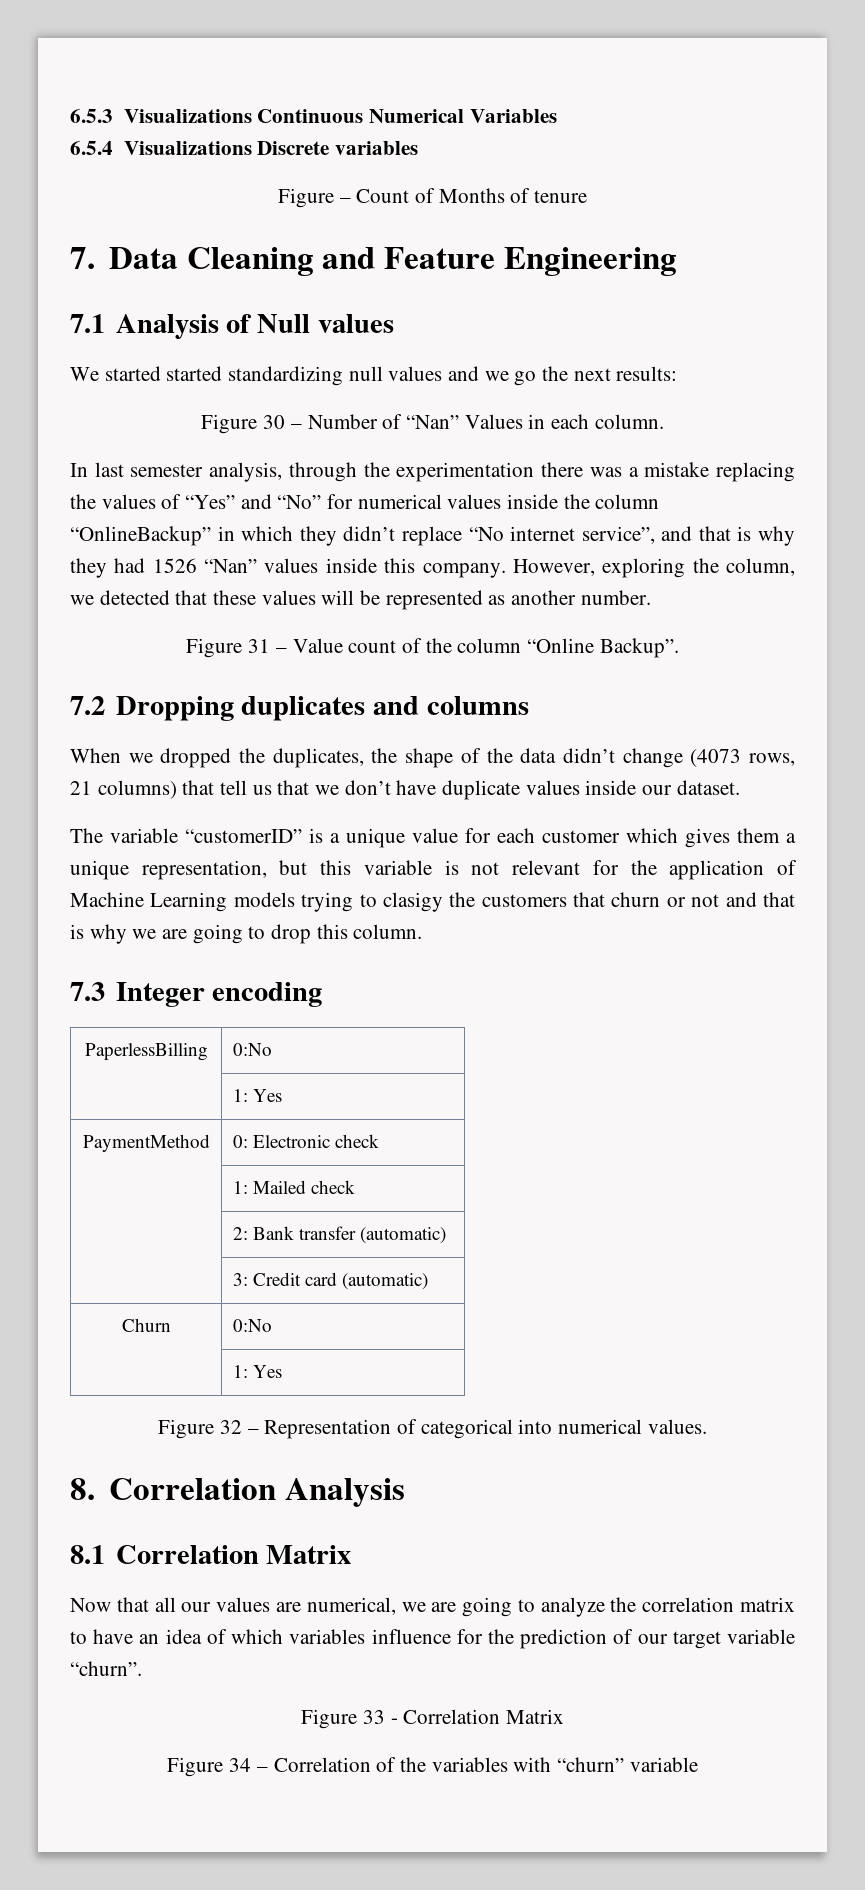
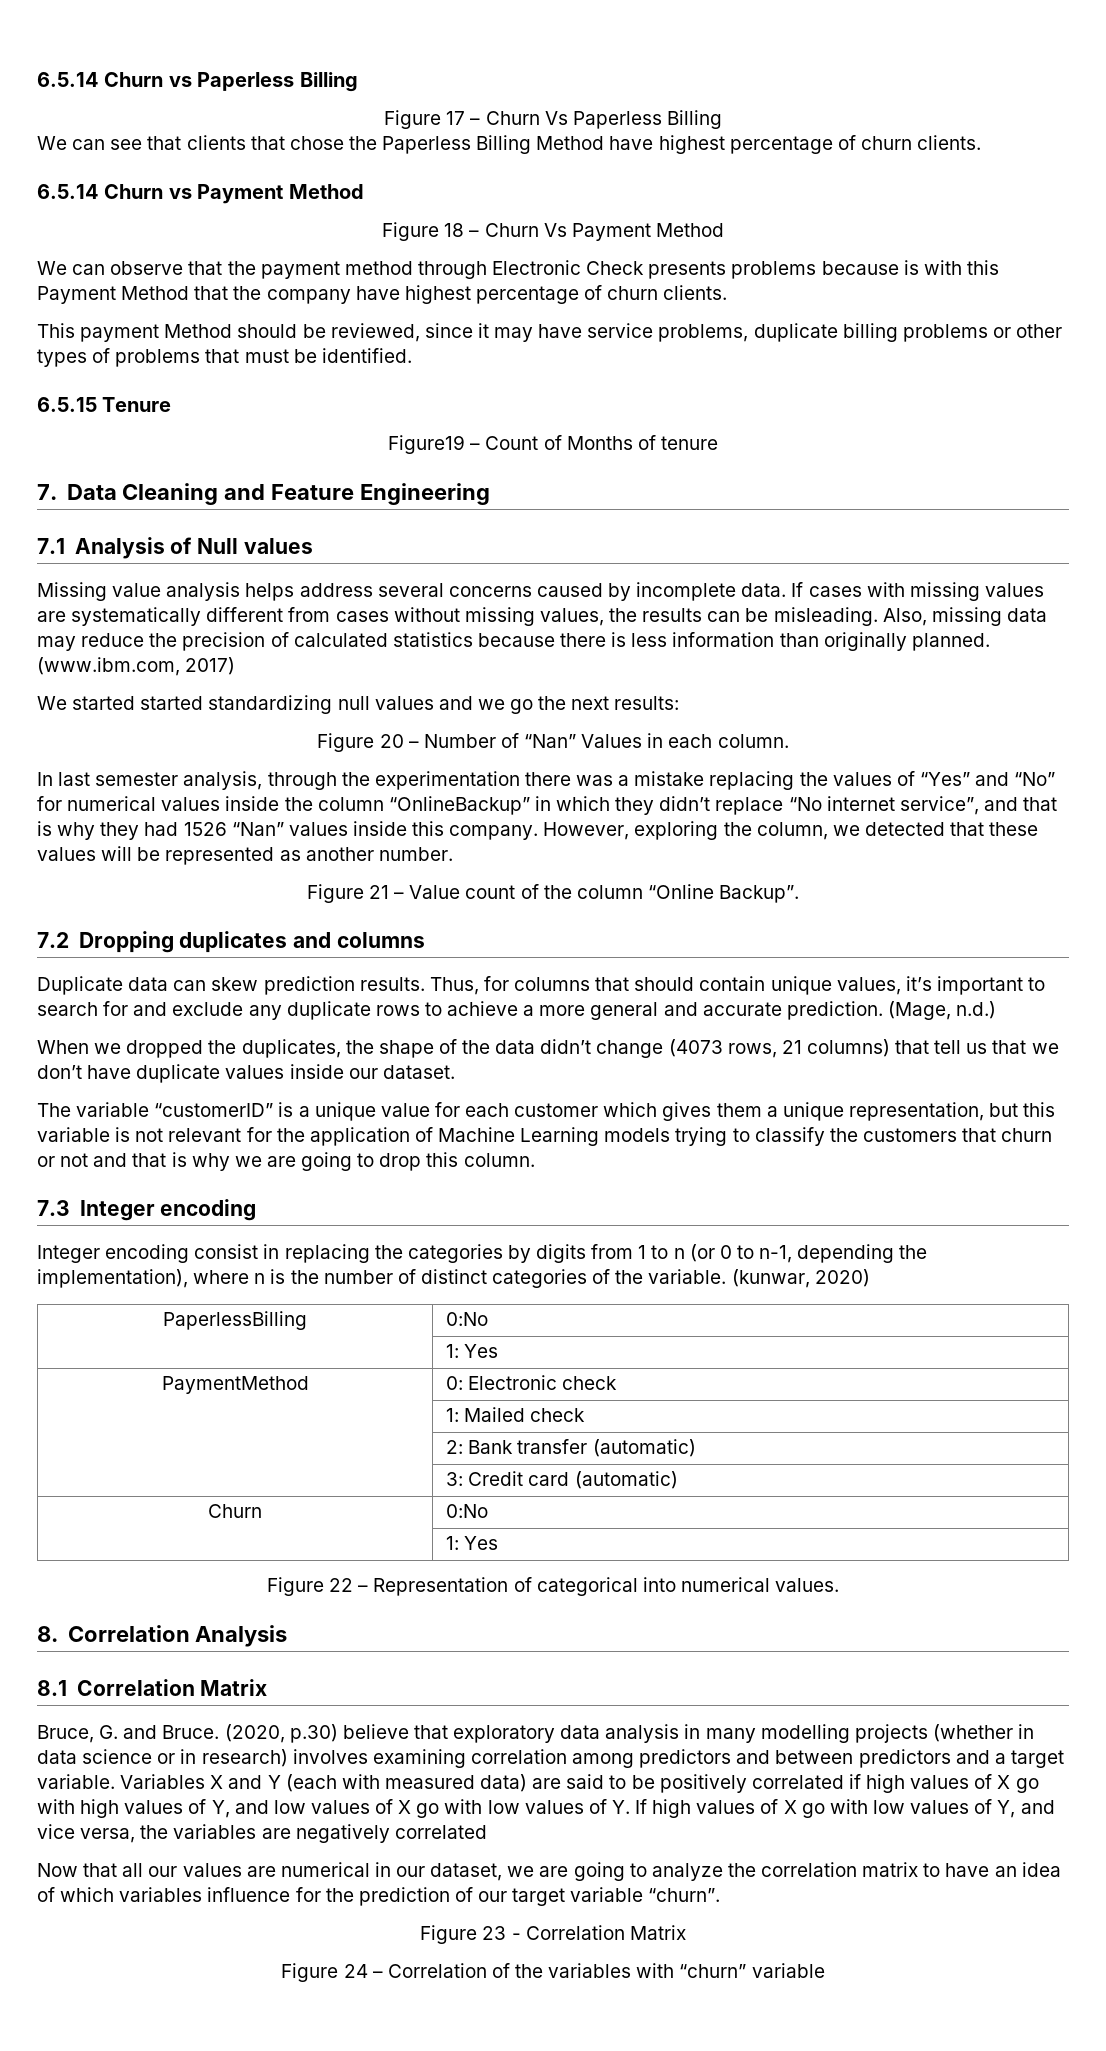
[70,109,557,123] [70,141,418,155] [277,188,334,208] 6.5.3 Visualizations Continuous Numerical Variables // 6.5.4 Visualizations Discrete variables // Figure -> [37,72,358,92] [384,110,722,129] [37,135,982,154] [37,184,364,204] [382,222,724,241] [37,260,999,279] [37,285,728,304] [37,323,1063,342] [37,348,412,367] [37,397,172,412] [388,435,466,454] 6.5.14 Churn vs Paperless Billing // Figure 17 – Churn Vs Paperless Billing // We can see that clients that chose the Paperless Billing Method have highest percentage of churn clients. // 6.5.14 Churn vs Payment Method // Figure 18 – Churn Vs Payment Method // We can observe that the payment method through Electronic Check presents problems because is with this Payment Method that the company have highest percentage of churn clients. // This payment Method should be reviewed, since it may have service problems, duplicate billing problems or other types of problems that must be identified. // 6.5.15 Tenure // Figure19
(394, 323) none -> [37,582,1044,601] [37,607,1047,626] [37,632,990,651] [37,657,236,676] // Missing value analysis helps address several concerns caused by incomplete data. If cases with missing values are systematically different from cases without missing values, the results can be misleading. Also, missing data may reduce the precision of calculated statistics because there is less information than originally planned. (www.ibm.com, 2017)
[263,415,286,429] 30 -> [379,734,404,748] 20
[248,639,271,653] 31 -> [369,885,390,899] 21
(529, 705) none -> [37,976,1046,995] [37,1001,997,1020] // Duplicate data can skew prediction results. Thus, for columns that should contain unique values, it’s important to search for and exclude any duplicate rows to achieve a more general and accurate prediction. (Mage, n.d.)
[382,892,443,912] clasigy -> [754,1127,825,1146] classify
(323, 994) none -> [37,1244,928,1263] [37,1269,870,1288] // Integer encoding consist in replacing the categories by digits from 1 to n (or 0 to n-1, depending the implementation), where n is the number of distinct categories of the variable. (kunwar, 2020)
[219,1420,242,1434] 32 -> [329,1578,354,1592] 22
(352, 1554) none -> [37,1724,1035,1743] [37,1749,1064,1768] [37,1774,1039,1793] [37,1799,1055,1818] [37,1824,487,1843] // Bruce, G. and Bruce. (2020, p.30) believe that exploratory data analysis in many modelling projects (whether in data science or in research) involves examining correlation among predictors and between predictors and a target variable. Variables X and Y (each with measured data) are said to be positively correlated if high values of X go with high values of Y, and low values of X go with low values of Y. If high values of X go with low values of Y, and vice versa, the variables are negatively correlated
[306,1597,396,1615] numerical, -> [280,1862,503,1881] numerical in our dataset,
[362,1710,385,1724] 33 -> [482,1926,507,1940] 23
[229,1758,252,1772] 34 -> [343,1964,368,1978] 24

